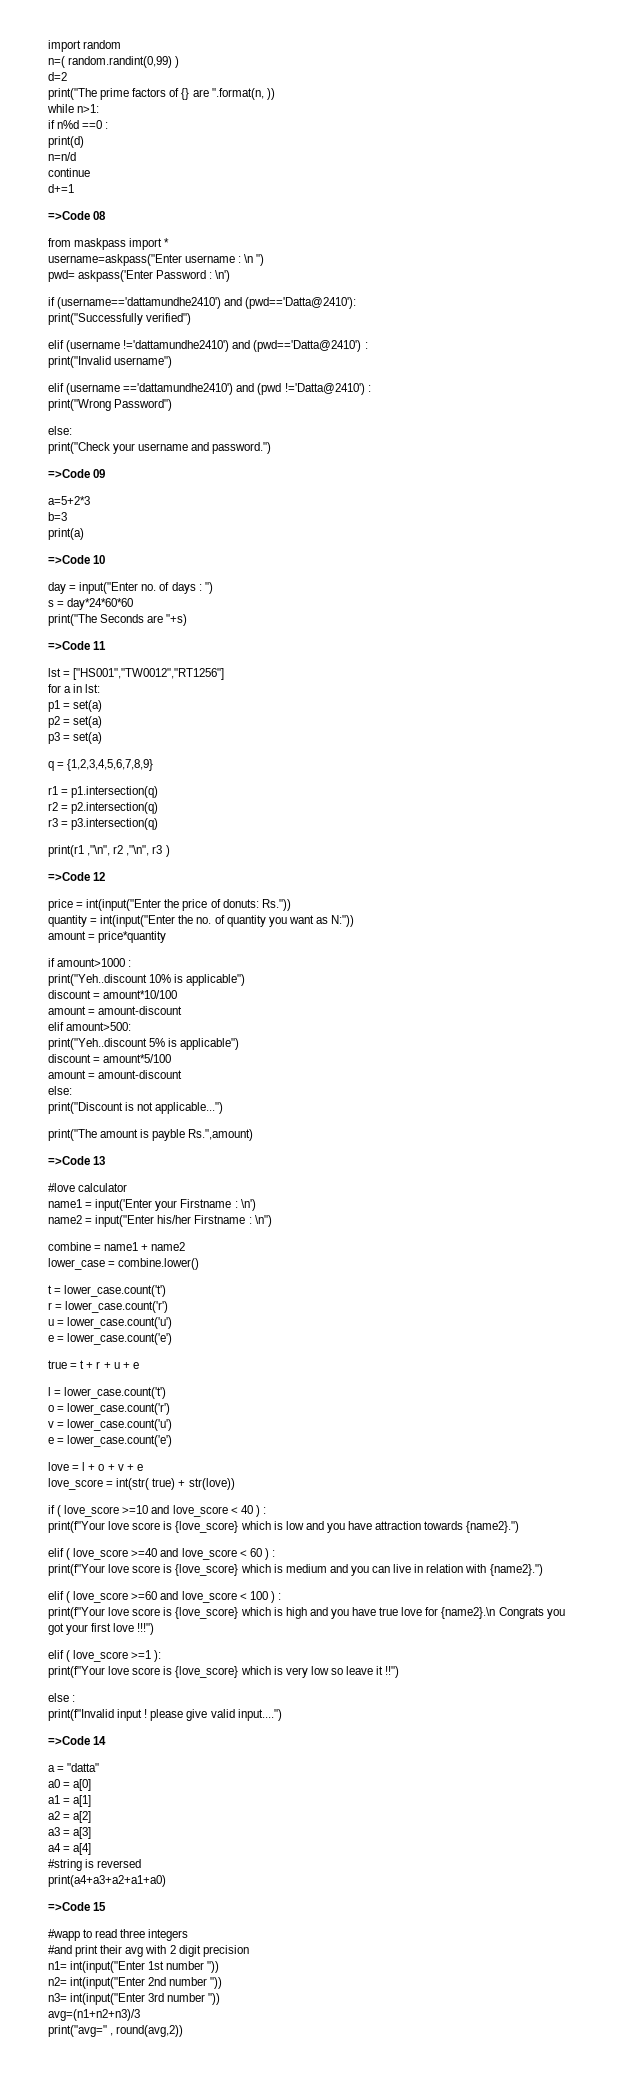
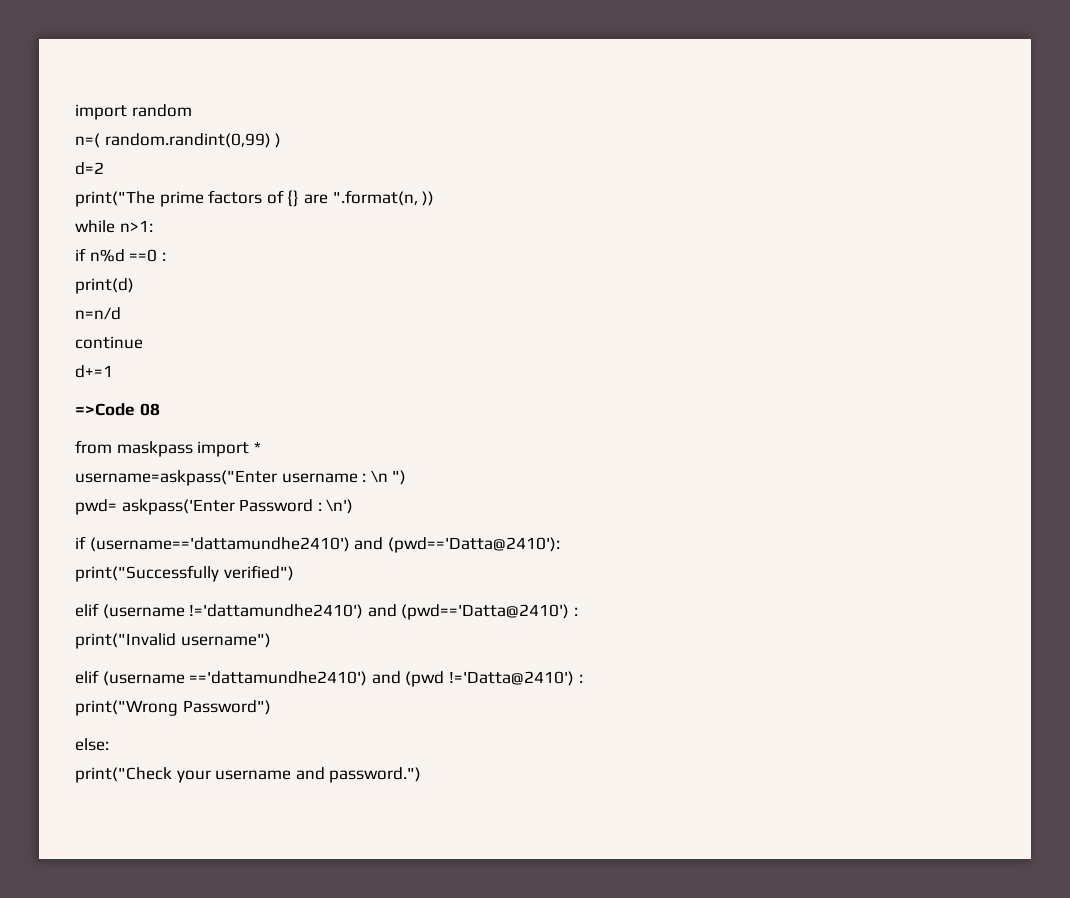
[48,469,106,478] [48,496,90,505] [48,512,67,521] [48,528,84,540] [48,555,106,564] [48,582,213,594] [48,598,134,610] [48,614,188,626] [48,641,107,650] [48,668,225,680] [48,684,101,693] [48,700,103,712] [48,716,103,728] [48,732,103,744] [48,759,154,771] [48,786,159,798] [48,802,159,814] [48,818,159,830] [48,845,170,857] [48,872,106,881] [48,899,291,911] [48,915,355,927] [48,931,167,943] [48,958,132,967] [48,974,246,986] [48,990,178,999] [48,1006,183,1015] [48,1022,132,1031] [48,1038,240,1050] [48,1054,172,1063] [48,1070,183,1079] [48,1086,72,1095] [48,1102,224,1114] [48,1129,254,1141] [48,1156,106,1165] [48,1183,128,1192] [48,1199,256,1211] [48,1215,272,1227] [48,1242,186,1251] [48,1258,200,1270] [48,1285,167,1297] [48,1301,169,1313] [48,1317,173,1329] [48,1333,173,1345] [48,1360,139,1369] [48,1387,167,1399] [48,1403,171,1415] [48,1419,173,1431] [48,1435,173,1447] [48,1462,143,1471] [48,1478,235,1490] [48,1505,266,1517] [48,1521,520,1533] [48,1548,275,1560] [48,1564,543,1576] [48,1591,281,1603] [48,1607,565,1619] [48,1623,155,1635] [48,1650,162,1662] [48,1666,400,1678] [48,1693,76,1702] [48,1709,282,1721] [48,1736,107,1745] [48,1763,100,1772] [48,1779,92,1791] [48,1795,92,1807] [48,1811,92,1823] [48,1827,92,1839] [48,1843,92,1855] [48,1859,142,1871] [48,1875,166,1887] [48,1902,107,1911] [48,1929,189,1941] [48,1945,249,1957] [48,1961,220,1973] [48,1977,223,1989] [48,1993,221,2005] [48,2009,140,2021] [48,2025,184,2037] // =>Code 09 // a=5+2*3 // b=3 // print(a) // =>Code 10 // day = input("Enter no. of days : ") // s = day*24*60*60 // print("The Seconds are "+s) // =>Code 11 // lst = ["HS001","TW0012","RT1256"] // for a in lst: // p1 = set(a) // p2 = set(a) // p3 = set(a) // q = {1,2,3,4,5,6,7,8,9} // r1 = p1.intersection(q) // r2 = p2.intersection(q) // r3 = p3.intersection(q) // print(r1 ,"\n", r2 ,"\n", r3 ) // =>Code 12 // price = int(input("Enter the price of donuts: Rs.")) // quantity = int(input("Enter the no. of quantity you want as N:")) // amount = price*quantity // if amount>1000 : // print("Yeh..discount 10% is applicable") // discount = amount*10/100 // amount = amount-discount // elif amount>500: // print("Yeh..discount 5% is applicable") // discount = amount*5/100 // amount = amount-discount // else: // print("Discount is not applicable...") // print("The amount is payble Rs.",amount) // =>Code 13 // #love calculator // name1 = input('Enter your Firstname : \n') // name2 = input("Enter his/her Firstname : \n") // combine = name1 + name2 // lower_case = combine.lower() // t = lower_case.count('t') // r = lower_case.count('r') // u = lower_case.count('u') // e = lower_case.count('e') // true = t + r + u + e // l = lower_case.count('t') // o = lower_case.count('r') // v = lower_case.count('u') // e = lower_case.count('e') // love = l + o + v + e // love_score = int(str( true) + str(love)) // if ( love_score >=10 and love_score < 40 ) : // print(f"Your love score is {love_score} which is low and you have attraction towards {name2}.") // elif ( love_score >=40 and love_score < 60 ) : // print(f"Your love score is {love_score} which is medium and you can live in relation with {name2}.") // elif ( love_score >=60 and love_score < 100 ) : // print(f"Your love score is {love_score} which is high and you have true love for {name2}.\n Congrats you got your first love !!!") // elif ( love_score >=1 ): // print(f"Your love score is {love_score} which is very low so leave it !!") // else : // print(f"Invalid input ! please give valid input....") // =>Code 14 // a = "datta" // a0 = a[0] // a1 = a[1] // a2 = a[2] // a3 = a[3] // a4 = a[4] // #string is reversed // print(a4+a3+a2+a1+a0) // =>Code 15 // #wapp to read three integers // #and print their avg with 2 digit precision // n1= int(input("Enter 1st number ")) // n2= int(input("Enter 2nd number ")) // n3= int(input("Enter 3rd number ")) // avg=(n1+n2+n3)/3 // print("avg=" , round(avg,2)) -> (422, 775) none

